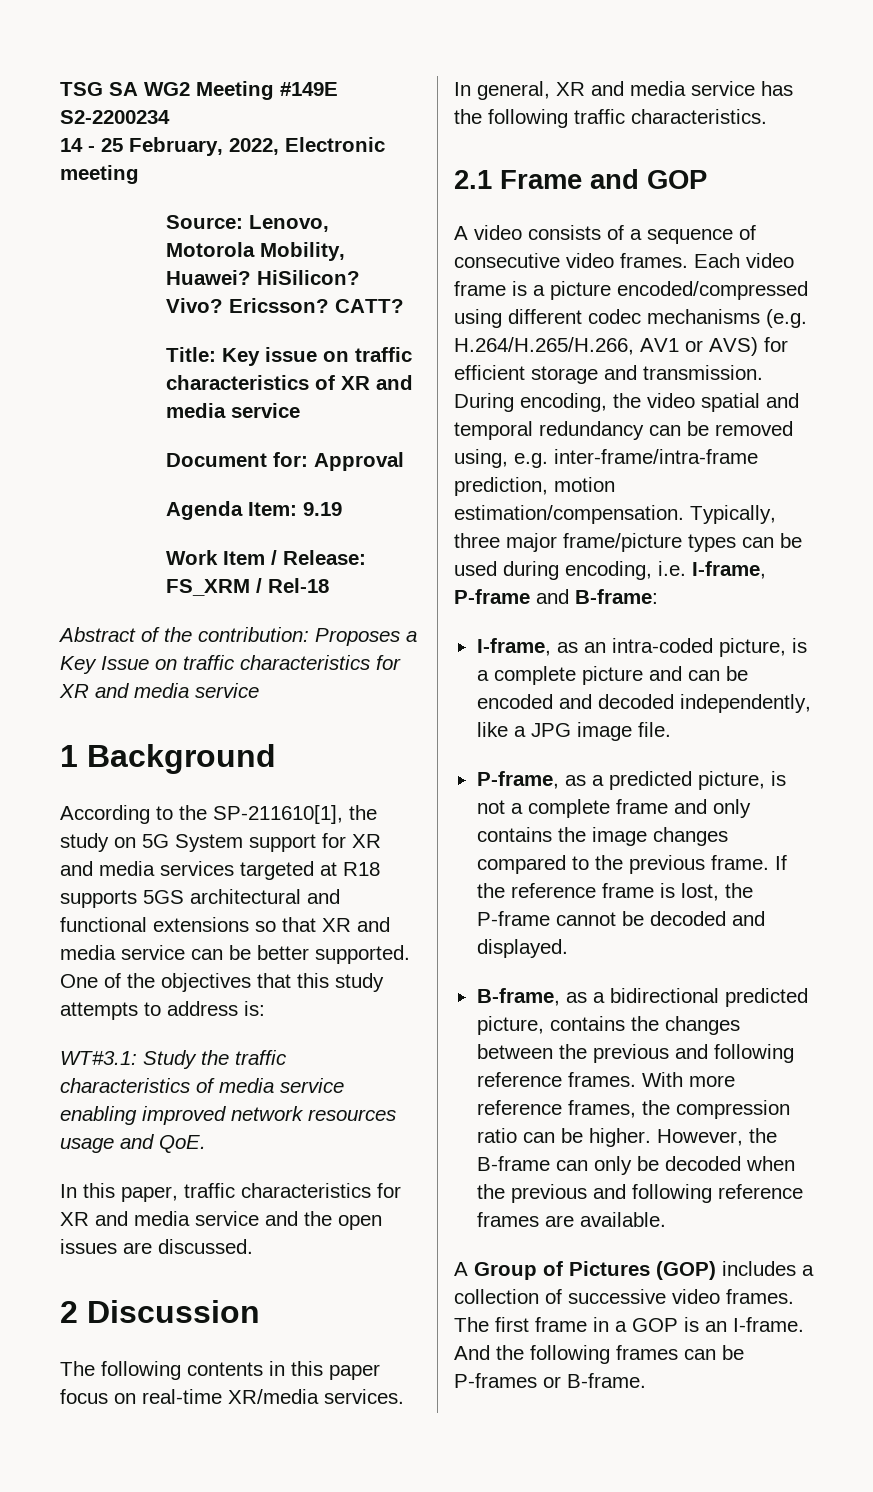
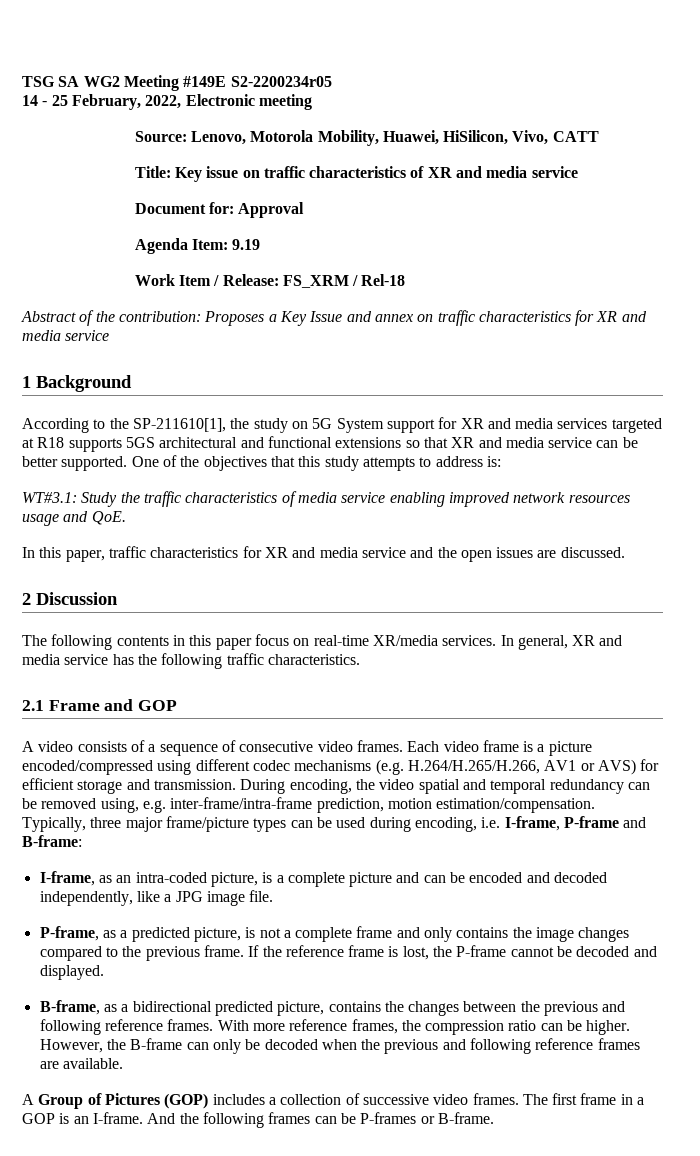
[60,110,170,124] S2-2200234 -> [230,76,332,87] S2-2200234r05
[165,270,360,285] [165,298,404,313] Huawei? HiSilicon? Vivo? Ericsson? CATT? -> [382,130,599,145] Huawei, HiSilicon, Vivo, CATT
(149, 663) none -> [346,311,413,322] and annex

